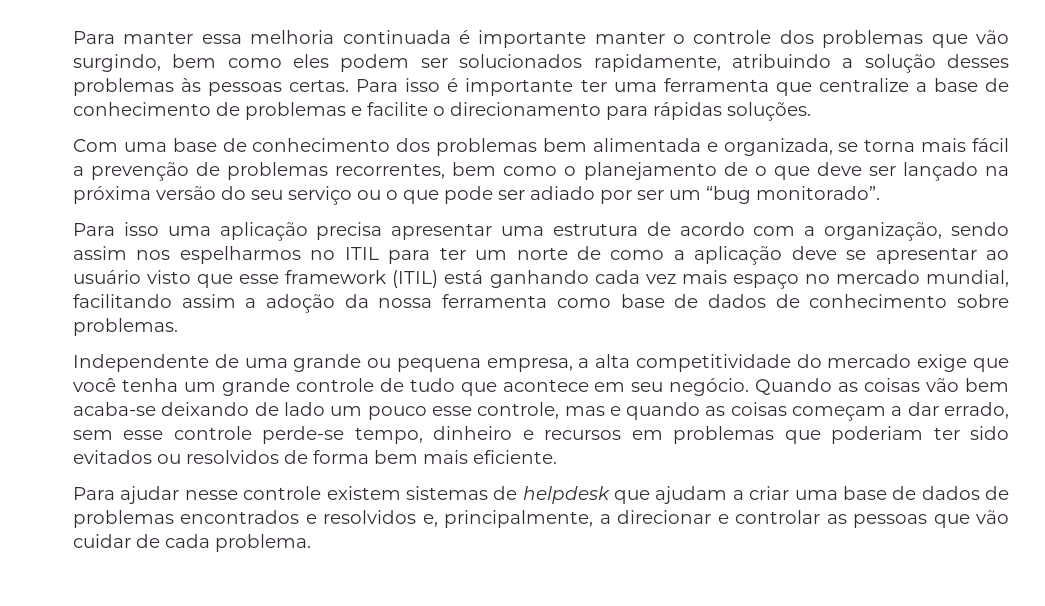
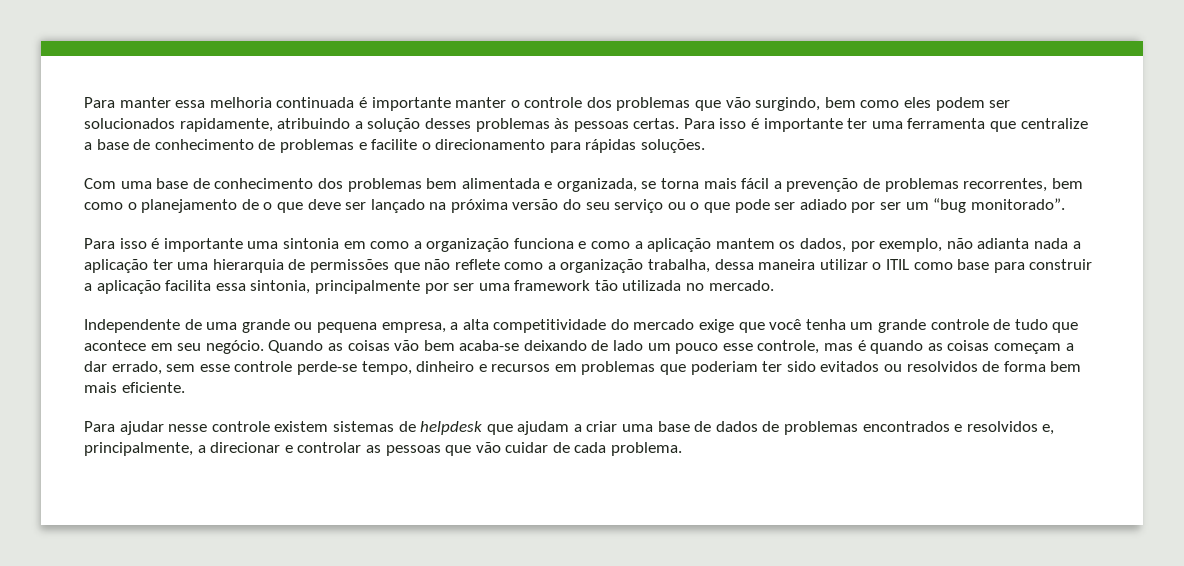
[167,222,1009,241] [73,246,1009,265] [73,270,1009,289] [73,294,1010,313] [73,318,178,336] uma aplicação precisa apresentar uma estrutura de acordo com a organização, sendo assim nos espelharmos no ITIL para ter um norte de como a aplicação deve se apresentar ao usuário visto que esse framework (ITIL) está ganhando cada vez mais espaço no mercado mundial, facilitando assim a adoção da nossa ferramenta como base de dados de conhecimento sobre problemas. -> [151,238,1081,252] [84,259,1093,273] [84,280,774,294] é importante uma sintonia em como a organização funciona e como a aplicação mantem os dados, por exemplo, não adianta nada a aplicação ter uma hierarquia de permissões que não reflete como a organização trabalha, dessa maneira utilizar o ITIL como base para construir a aplicação facilita essa sintonia, principalmente por ser uma framework tão utilizada no mercado.
[609,406,621,416] e -> [857,340,866,351] é

